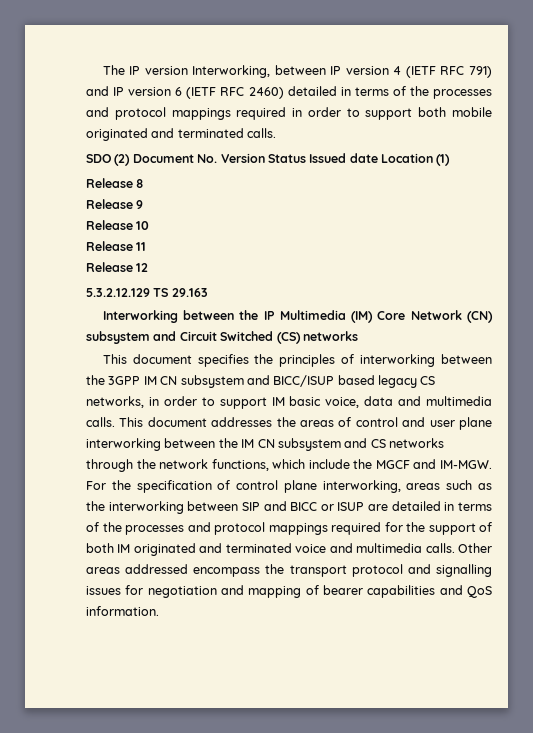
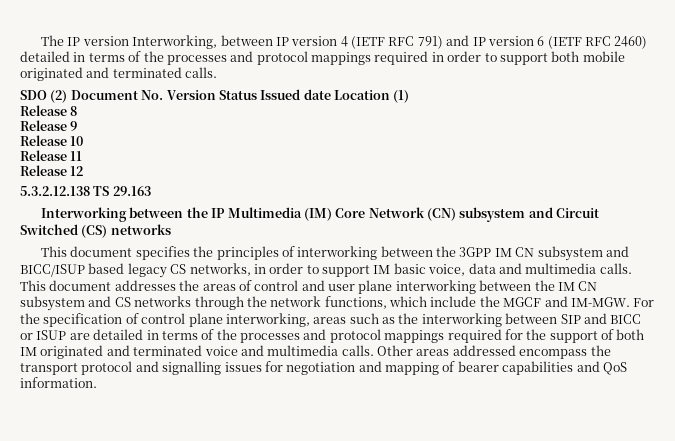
[86,288,150,297] 5.3.2.12.129 -> [20,186,90,196] 5.3.2.12.138

